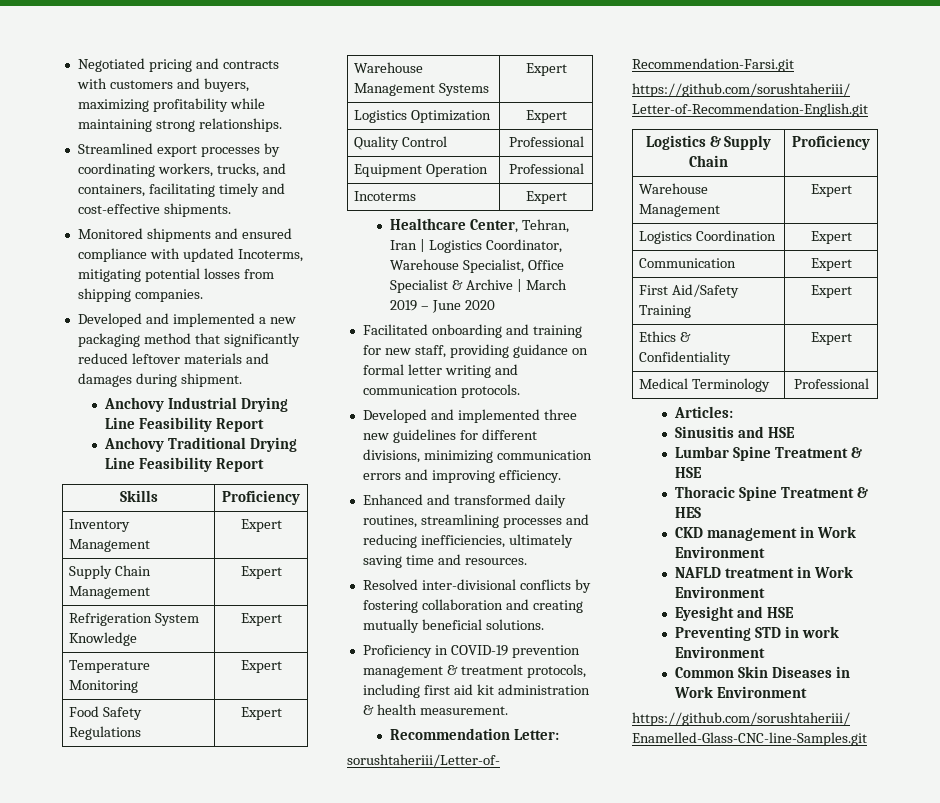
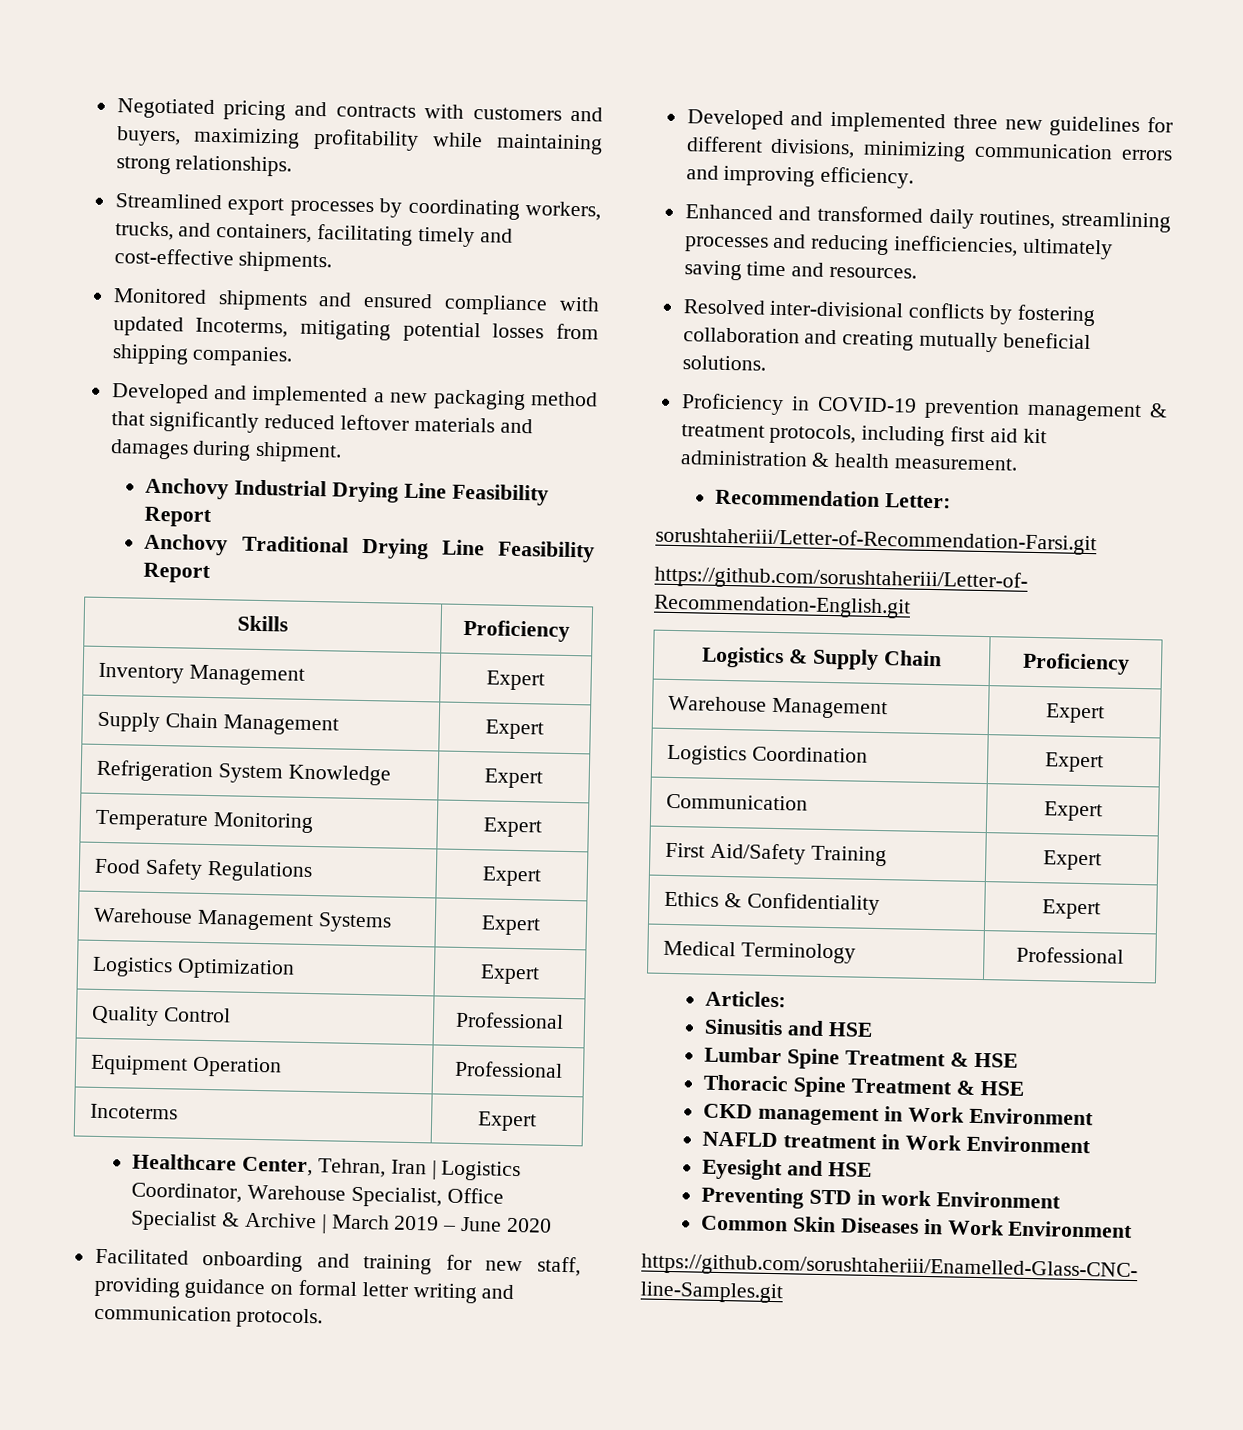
[675,507,702,518] HES -> [979,1081,1024,1096] HSE

